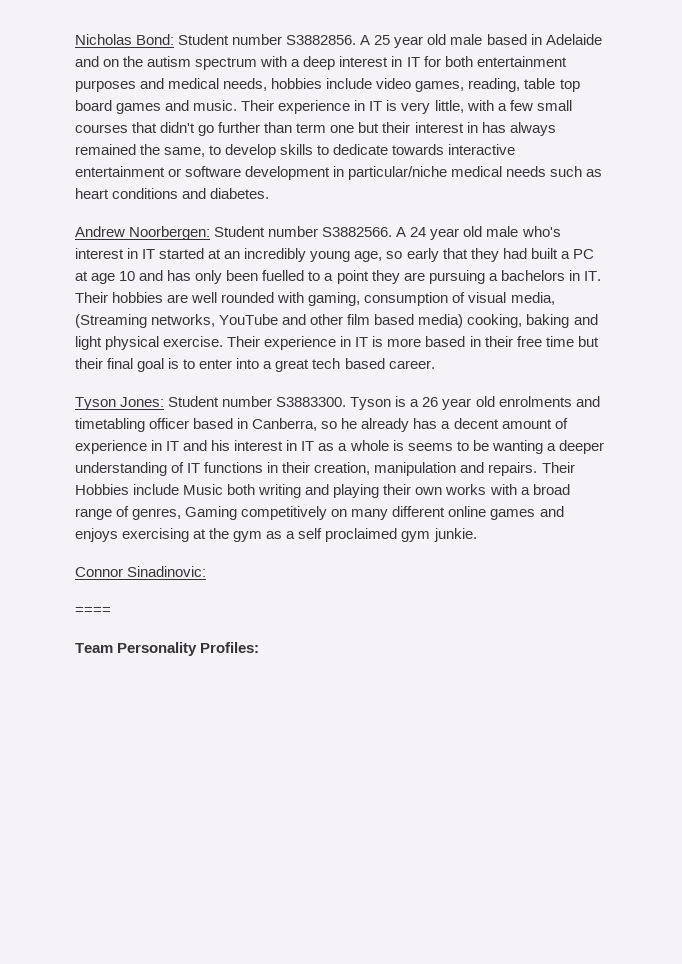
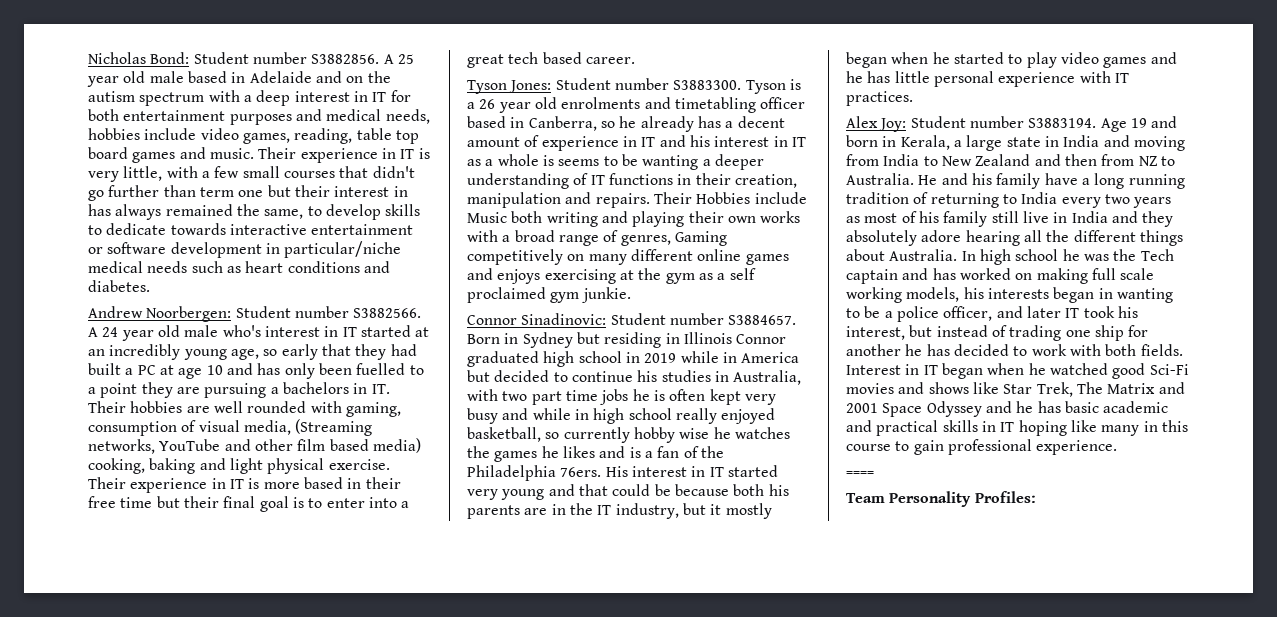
(207, 571) none -> [610,313,797,325] [467,332,787,348] [467,351,800,367] [467,370,802,385] [467,389,776,405] [467,408,776,424] [467,427,790,443] [467,446,724,462] [467,465,778,481] [467,484,789,500] [467,503,772,519] [846,52,1177,68] [846,71,1129,87] [846,91,913,106] [846,116,1178,132] [846,135,1185,151] [846,154,1175,166] [846,173,1185,189] [846,192,1172,208] [846,211,1174,227] [846,230,1183,246] [846,249,1174,265] [846,268,1155,284] [846,287,1173,303] [846,306,1138,322] [846,325,1149,341] [846,344,1183,356] [846,363,1189,379] [846,382,1185,397] [846,401,1169,417] [846,420,1188,436] [846,439,1118,455] Student number S3884657. Born in Sydney but residing in Illinois Connor graduated high school in 2019 while in America but decided to continue his studies in Australia, with two part time jobs he is often kept very busy and while in high school really enjoyed basketball, so currently hobby wise he watches the games he likes and is a fan of the Philadelphia 76ers. His interest in IT started very young and that could be because both his parents are in the IT industry, but it mostly began when he started to play video games and he has little personal experience with IT practices. // Alex Joy: Student number S3883194. Age 19 and born in Kerala, a large state in India and moving from India to New Zealand and then from NZ to Australia. He and his family have a long running tradition of returning to India every two years as most of his family still live in India and they absolutely adore hearing all the different things about Australia. In high school he was the Tech captain and has worked on making full scale working models, his interests began in wanting to be a police officer, and later IT took his interest, but instead of trading one ship for another he has decided to work with both fields. Interest in IT began when he watched good Sci-Fi movies and shows like Star Trek, The Matrix and 2001 Space Odyssey and he has basic academic and practical skills in IT hoping like many in this course to gain professional experience.

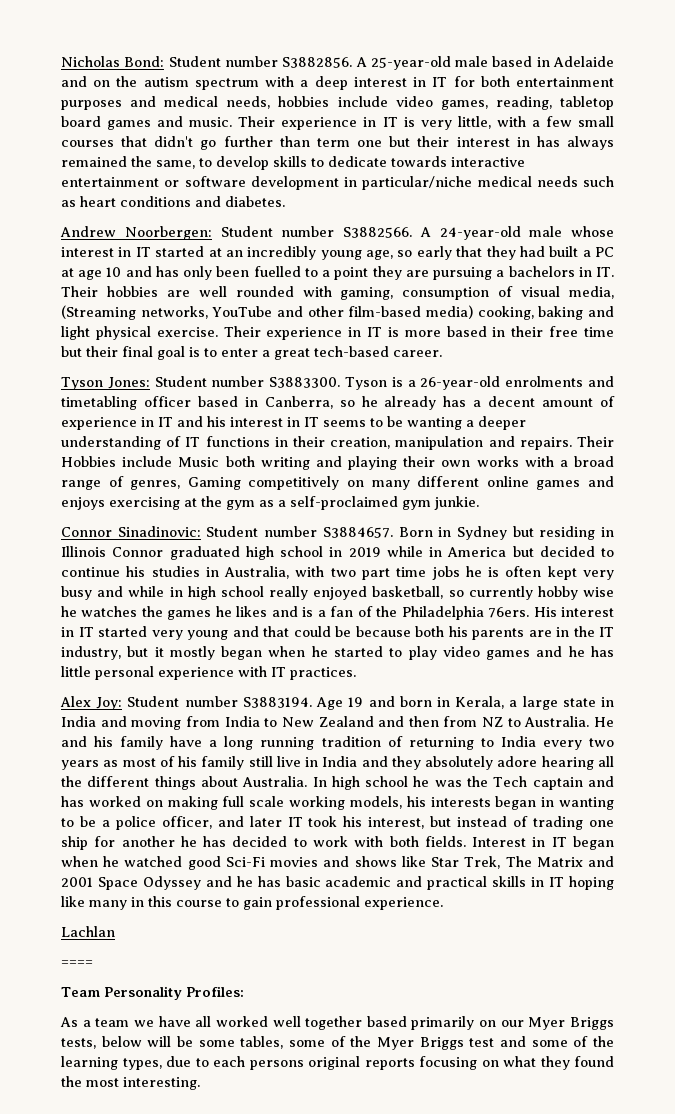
[397,54,414,64] [87,71,146,87] 25 year old -> [370,56,451,70] 25-year-old
[356,128,419,144] table top -> [559,96,614,110] tabletop
[102,325,261,341] 24 year old male who's -> [439,226,614,240] 24-year-old male whose
[297,439,369,451] film based -> [348,306,422,317] film-based
[368,497,397,508] into -> (258, 352) none
[508,52,582,64] tech based -> [314,346,389,357] tech-based
[479,97,557,113] 26 year old -> [420,376,501,390] 26-year-old
[467,154,554,166] as a whole is -> (319, 422) none
[729,268,756,280] [467,287,546,303] self proclaimed -> [290,496,398,510] self-proclaimed
(1118, 447) none -> [61,926,115,937] // Lachlan
(1036, 497) none -> [60,1016,615,1030] [61,1036,615,1050] [61,1056,614,1070] [61,1076,200,1090] // As a team we have all worked well together based primarily on our Myer Briggs tests, below will be some tables, some of the Myer Briggs test and some of the learning types, due to each persons original reports focusing on what they found the most interesting.

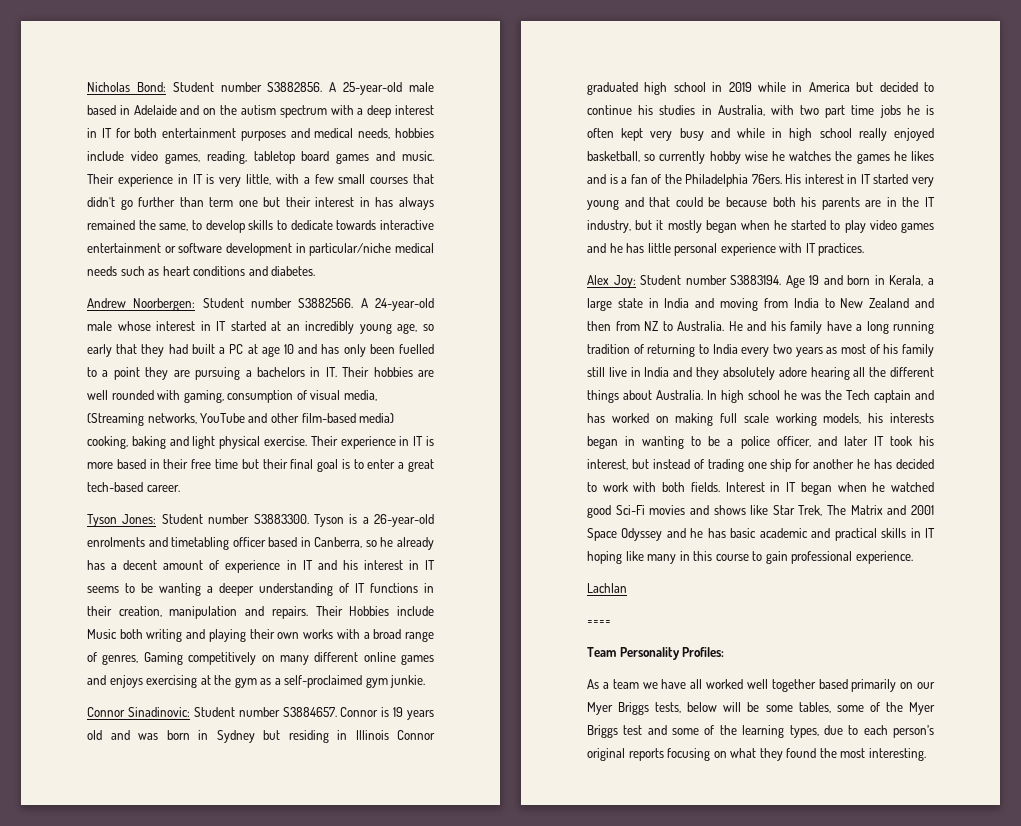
[398,527,433,537] Born -> [340,707,434,720] [87,730,190,740] Connor is 19 years old and was born
[249,1060,304,1070] persons -> [893,725,934,738] person’s

